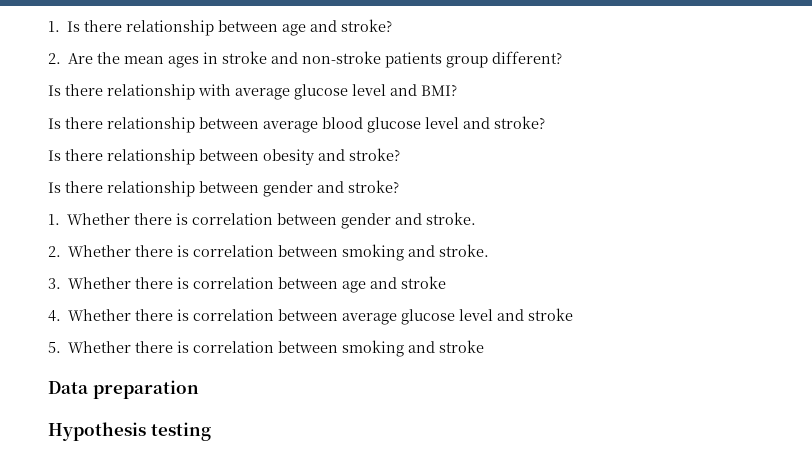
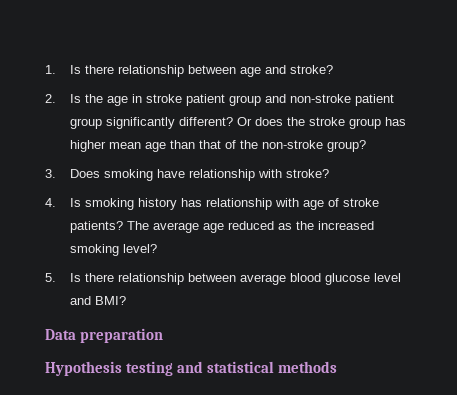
[68,51,563,68] [48,84,457,100] Are the mean ages in stroke and non-stroke patients group different? // Is there relationship with average glucose level and BMI? // -> [69,94,394,106] [69,117,406,129] [69,140,366,152] [45,169,329,181] [45,198,379,210] [69,221,374,233] [69,244,157,256] [45,273,56,282] Is the age in stroke patient group and non-stroke patient group significantly different? Or does the stroke group has higher mean age than that of the non-stroke group? // 3. Does smoking have relationship with stroke? // 4. Is smoking history has relationship with age of stroke patients? The average age reduced as the increased smoking level? // 5.
[494,116,545,129] [48,148,400,165] [48,180,399,197] [48,212,477,229] [48,244,490,261] [48,276,447,293] [48,308,574,325] [48,340,485,357] stroke? // Is there relationship between obesity and stroke? // Is there relationship between gender and stroke? // 1. Whether there is correlation between gender and stroke. // 2. Whether there is correlation between smoking and stroke. // 3. Whether there is correlation between age and stroke // 4. Whether there is correlation between average glucose level and stroke // 5. Whether there is correlation between smoking and stroke -> [94,296,126,305] BMI?
(211, 431) none -> [177,361,338,373] and statistical methods

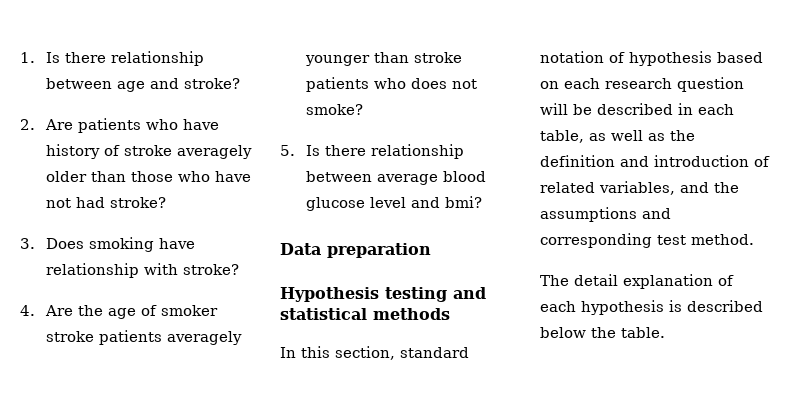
[69,94,394,106] [69,117,406,129] [69,140,366,152] Is the age in stroke patient group and non-stroke patient group significantly different? Or does the stroke group has higher mean age than that of the non-stroke group? -> [44,118,219,133] [45,144,252,159] [45,171,251,182] [45,197,166,208] Are patients who have history of stroke averagely older than those who have not had stroke?
[69,198,379,210] [69,221,374,233] [69,244,157,256] Is smoking history has relationship with age of stroke patients? The average age reduced as the increased smoking level? -> [44,305,218,319] [45,330,242,345] [304,52,462,66] [305,77,477,92] [305,104,363,115] Are the age of smoker stroke patients averagely younger than stroke patients who does not smoke?
[94,296,126,305] BMI? -> [444,196,482,208] bmi?
(338, 367) none -> [280,346,469,360] [540,51,763,66] [540,77,744,92] [540,103,734,115] [540,130,695,143] [540,155,770,167] [540,181,739,195] [540,207,671,222] [540,233,754,248] [540,274,734,289] [540,300,763,315] [540,327,665,338] // In this section, standard notation of hypothesis based on each research question will be described in each table, as well as the definition and introduction of related variables, and the assumptions and corresponding test method. // The detail explanation of each hypothesis is described below the table.

